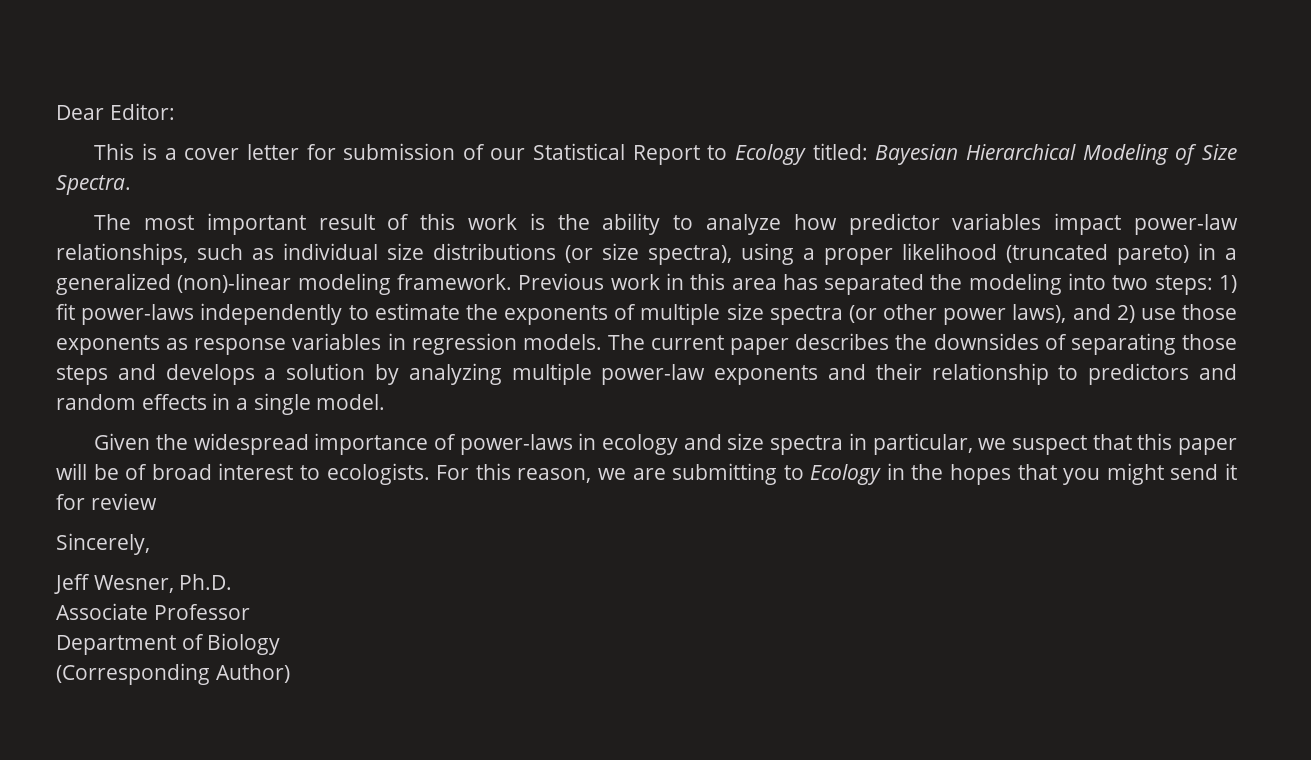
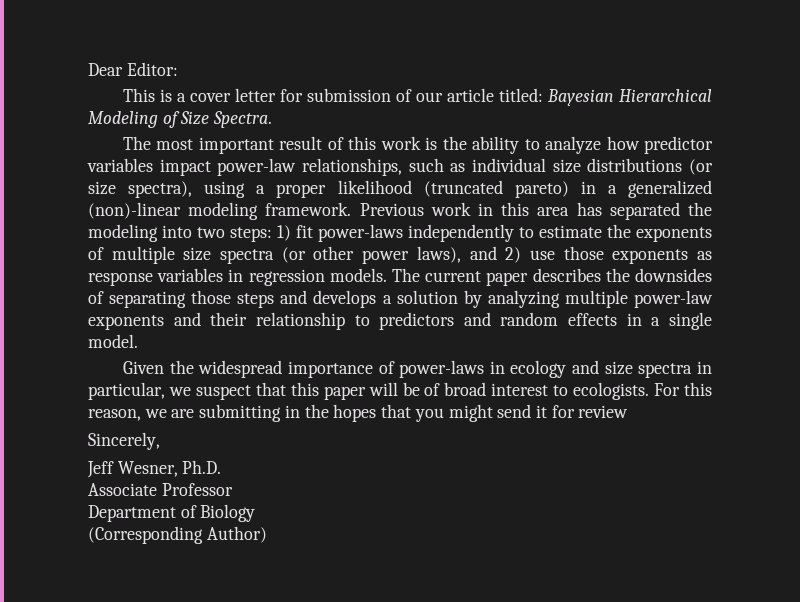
[533,143,807,165] Statistical Report to Ecology -> [446,88,494,102] article
[783,464,882,485] to Ecology -> (282, 413) none

